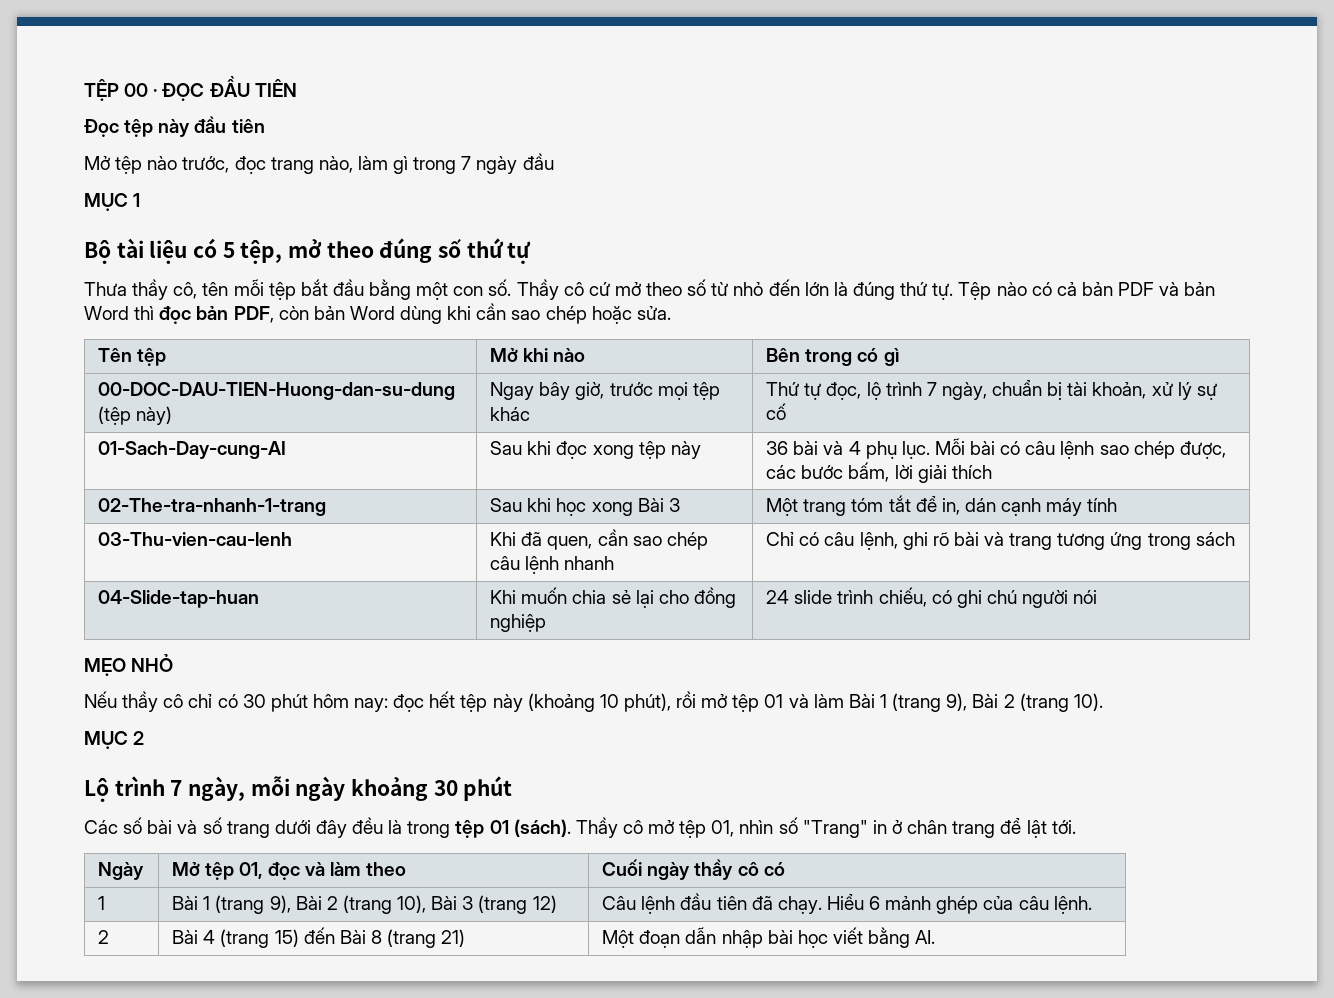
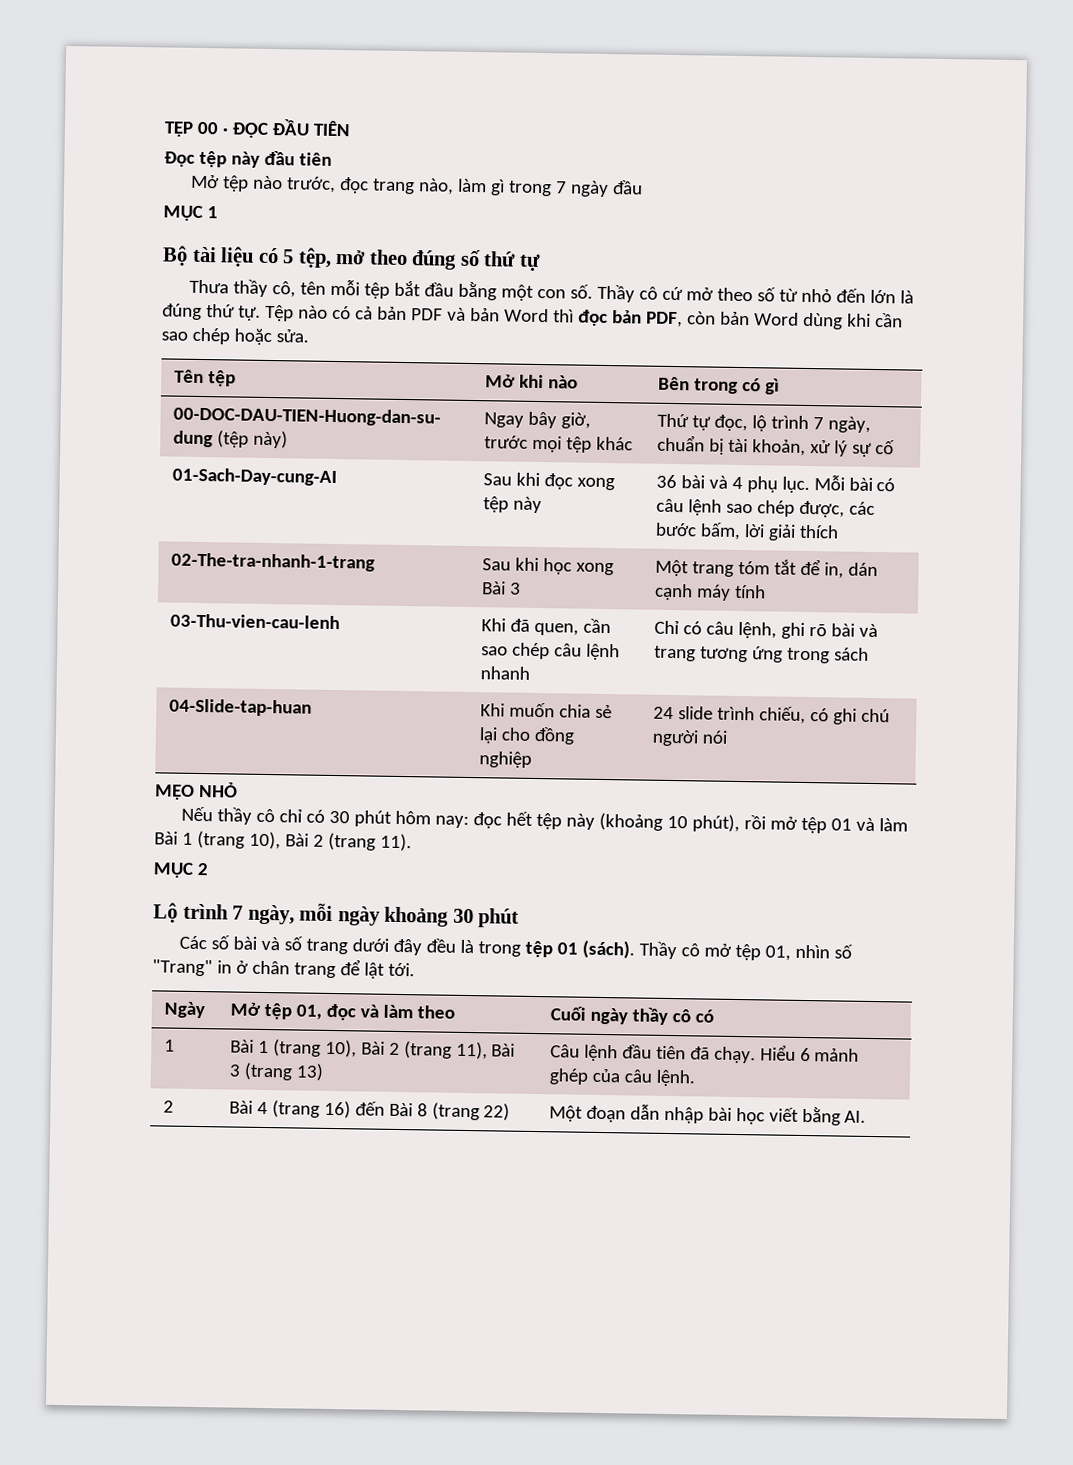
[946,693,1103,712] 9), Bài 2 (trang 10). -> [248,831,412,852] 10), Bài 2 (trang 11).
[269,895,427,914] 9), Bài 2 (trang 10), -> [324,1039,488,1060] 10), Bài 2 (trang 11),
[532,895,557,913] 12) -> [295,1063,324,1081] 13)
[274,929,299,947] 15) -> [323,1100,351,1119] 16)
[441,929,466,947] 21) -> [483,1103,511,1121] 22)

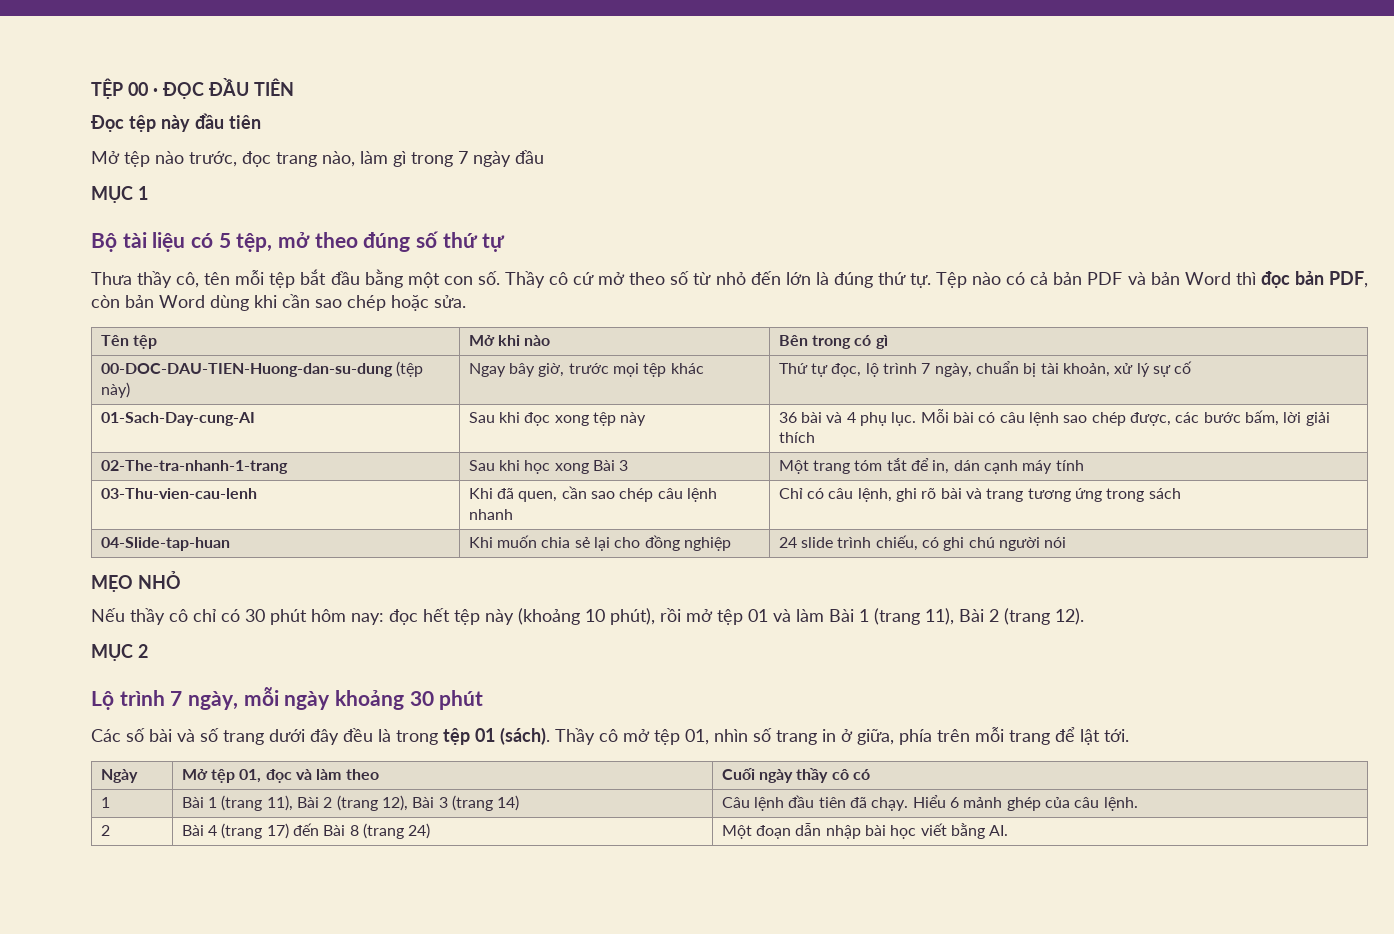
[248,831,412,852] 10), Bài 2 (trang 11). -> [925,608,1084,625] 11), Bài 2 (trang 12).
[152,959,213,977] "Trang" -> [776,730,817,745] trang
[251,960,290,975] chân -> [857,727,1004,745] giữa, phía trên mỗi
[324,1039,488,1060] 10), Bài 2 (trang 11), -> [266,795,409,811] 11), Bài 2 (trang 12),
[295,1063,324,1081] 13) -> [497,795,520,811] 14)
[323,1100,351,1119] 16) -> [266,823,289,839] 17)
[483,1103,511,1121] 22) -> [408,823,431,839] 24)

